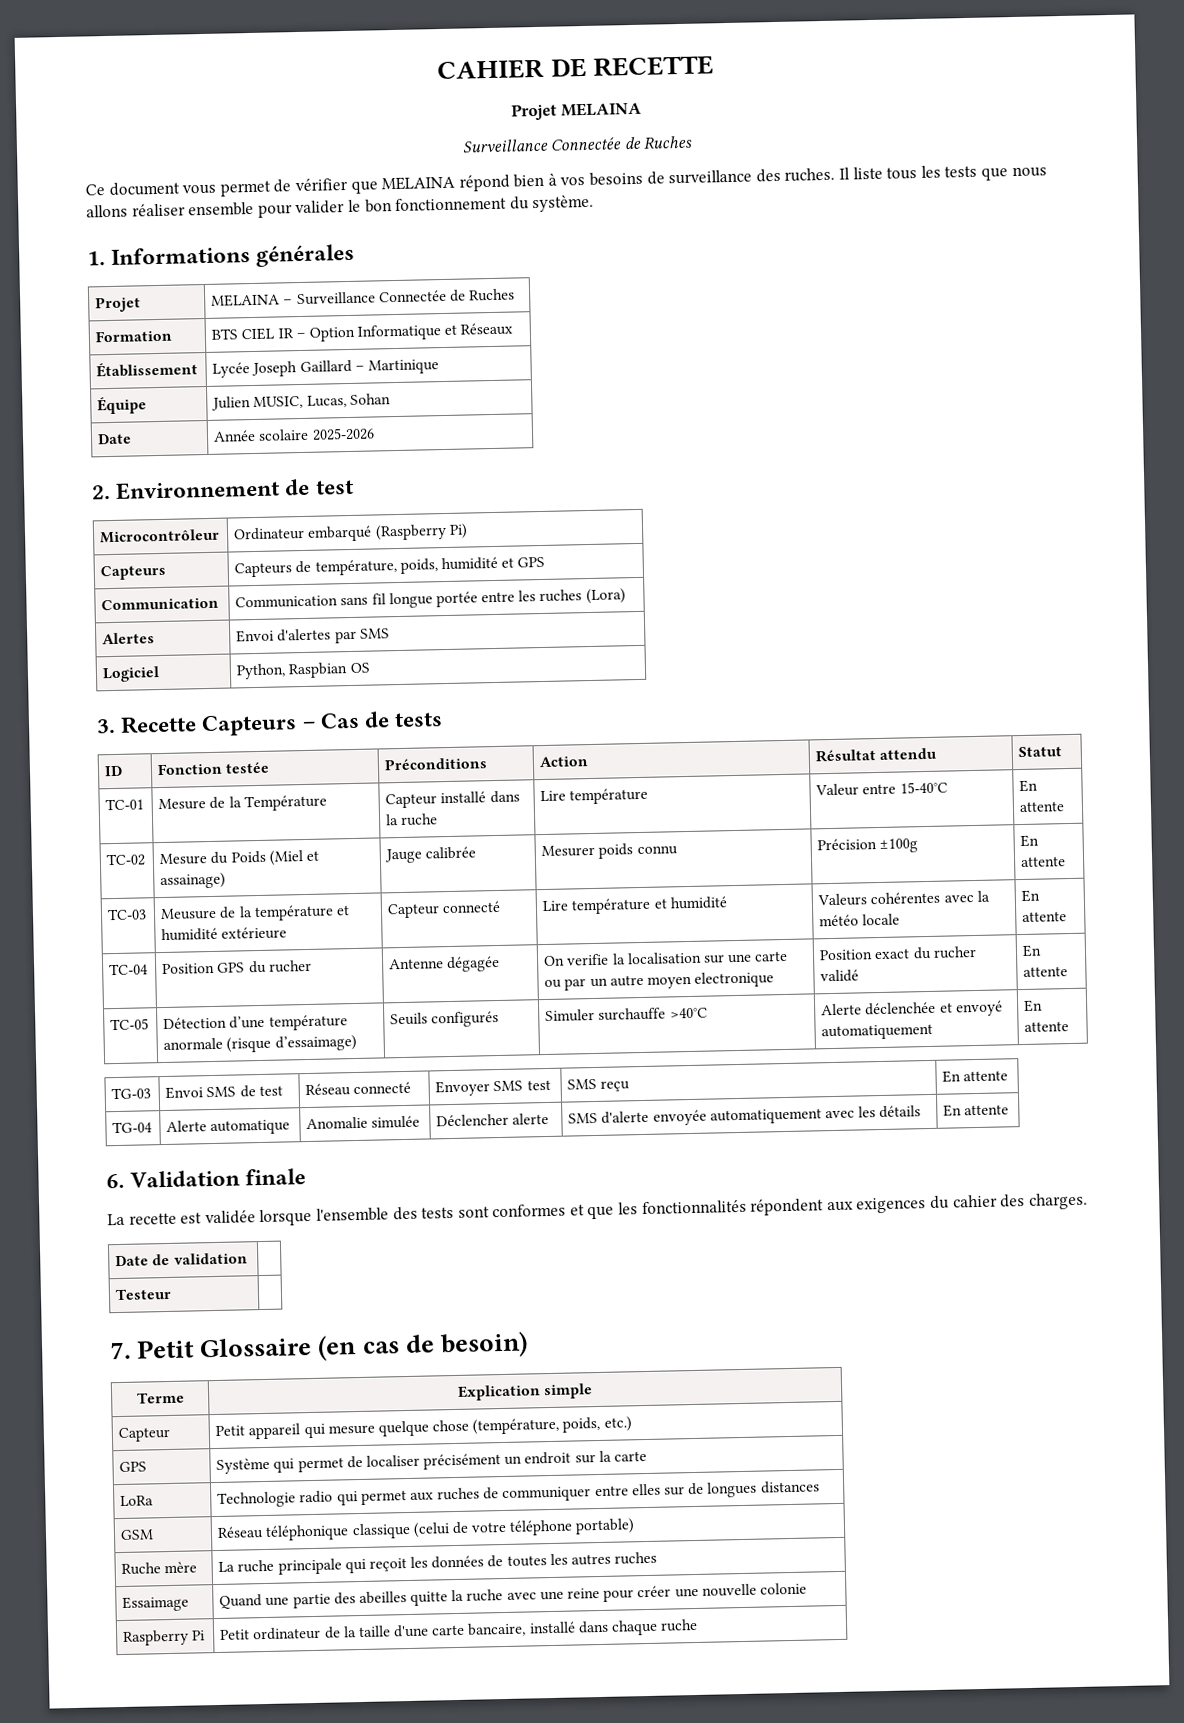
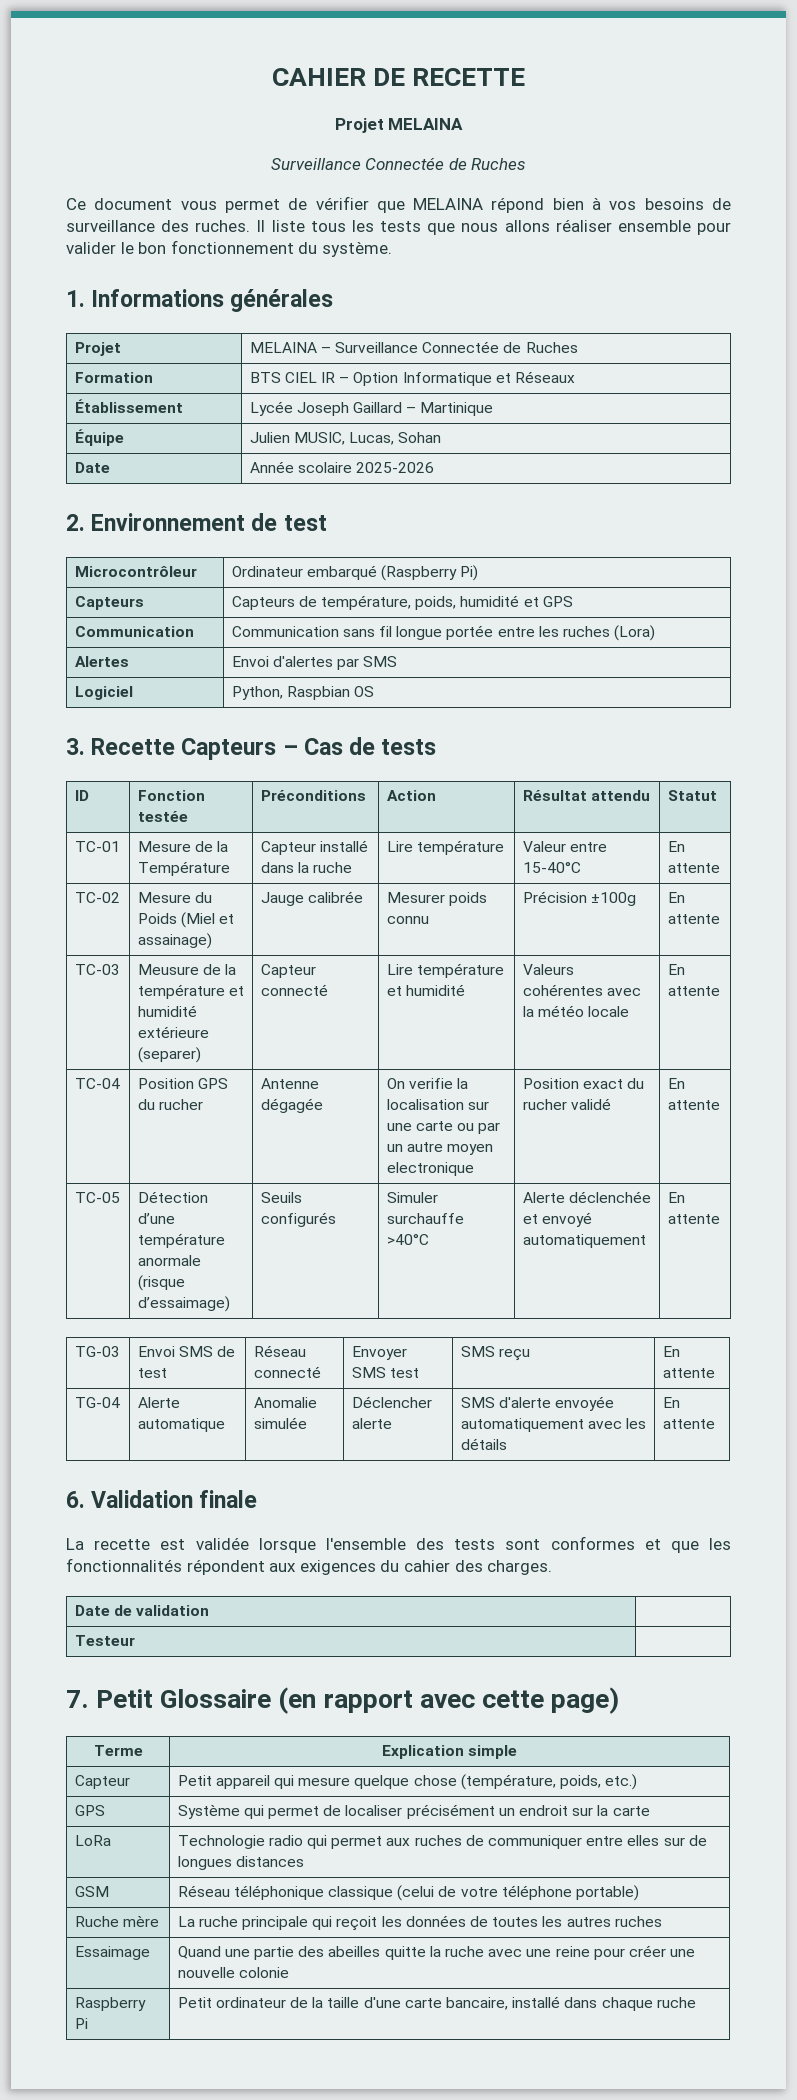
(288, 933) none -> [137,1047,201,1063] (separer)
[362,1331,528,1359] cas de besoin) -> [323,1687,620,1714] rapport avec cette page)

